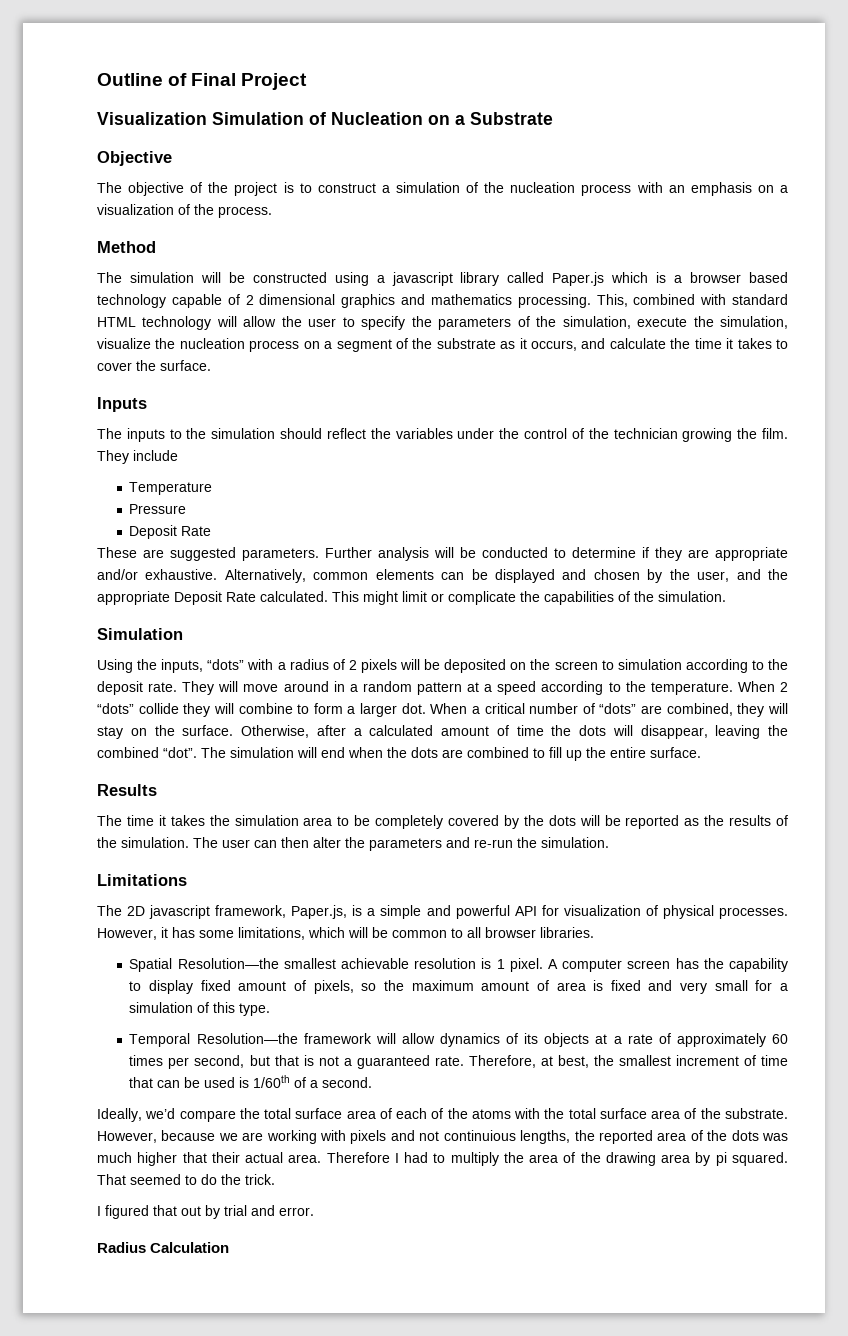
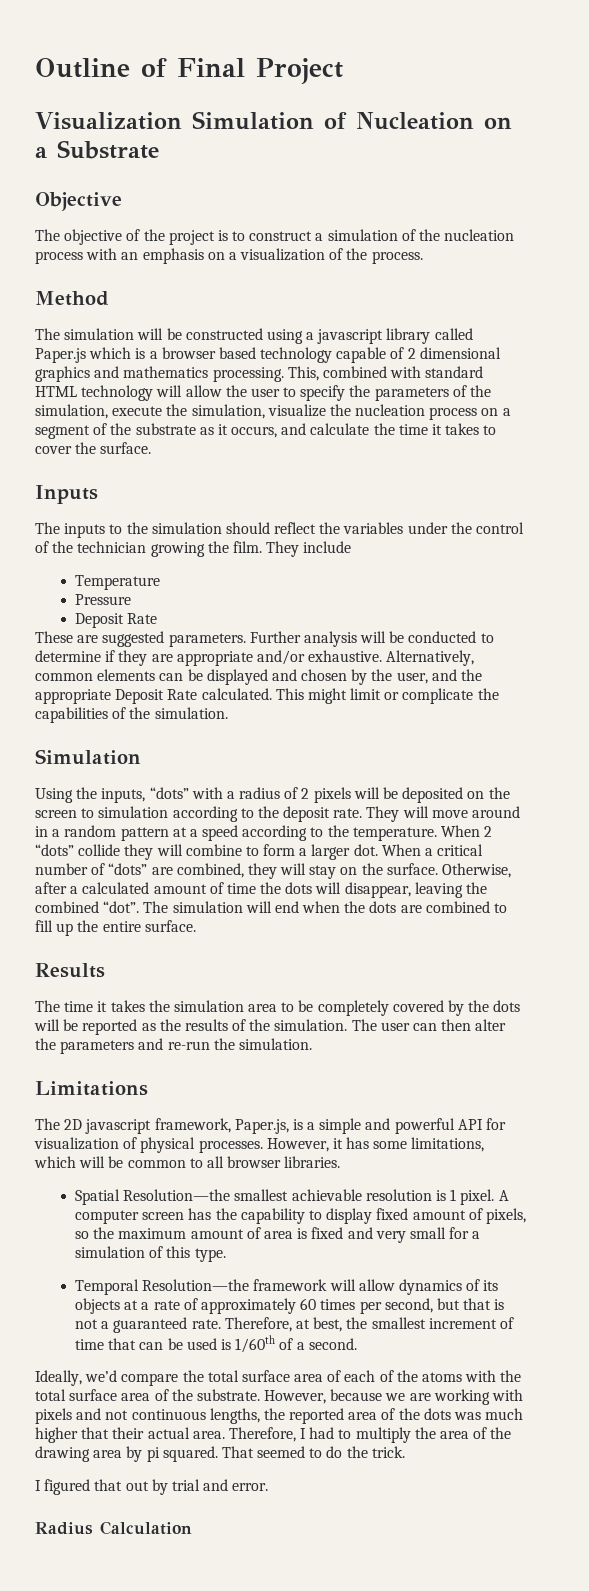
[443,1130,516,1141] continuious -> [131,1409,206,1420] continuous
[326,1152,390,1163] Therefore -> [228,1427,296,1442] Therefore,

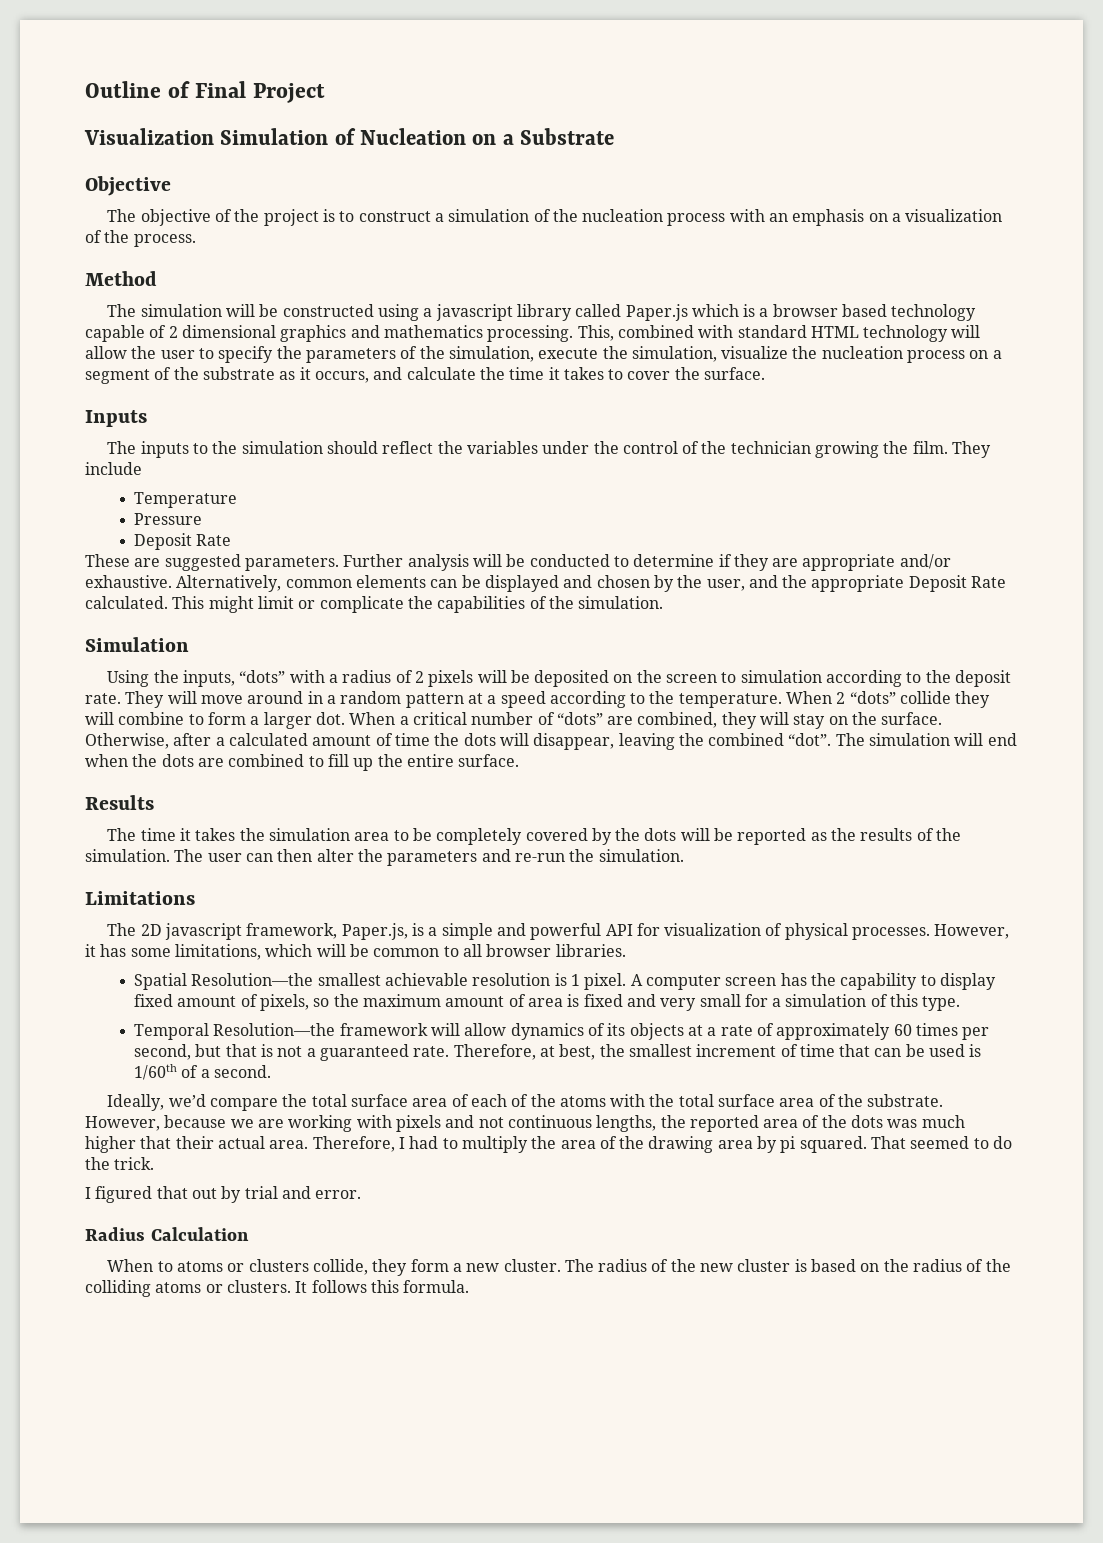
(192, 1528) none -> [107,1259,1011,1276] [85,1280,470,1297] // When to atoms or clusters collide, they form a new cluster. The radius of the new cluster is based on the radius of the colliding atoms or clusters. It follows this formula.

